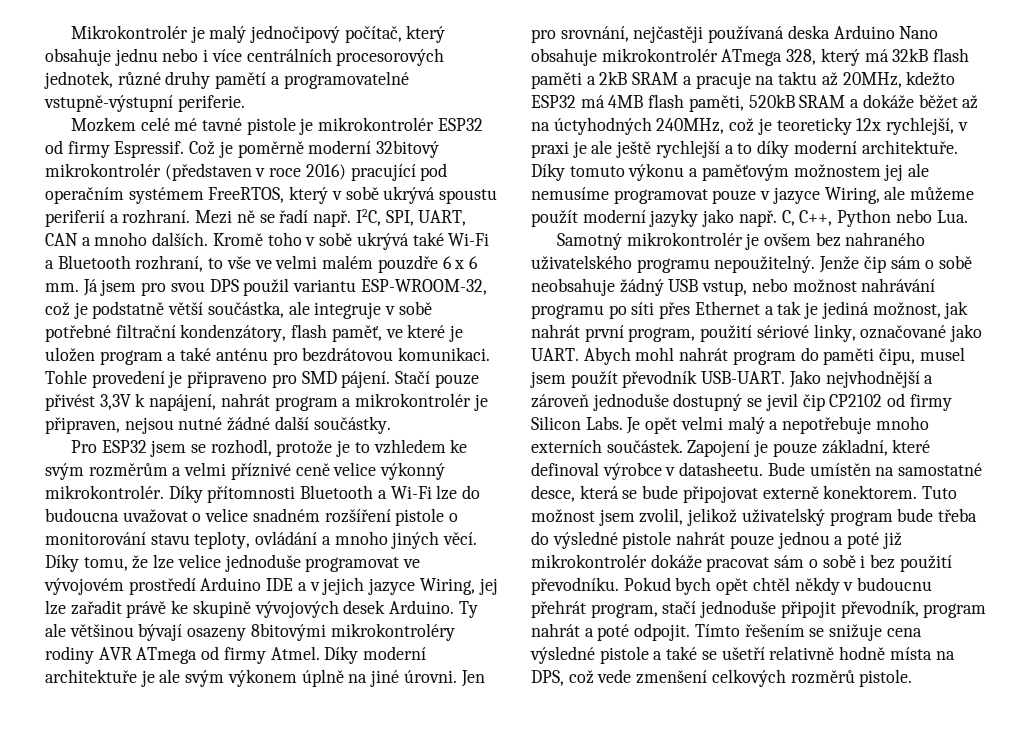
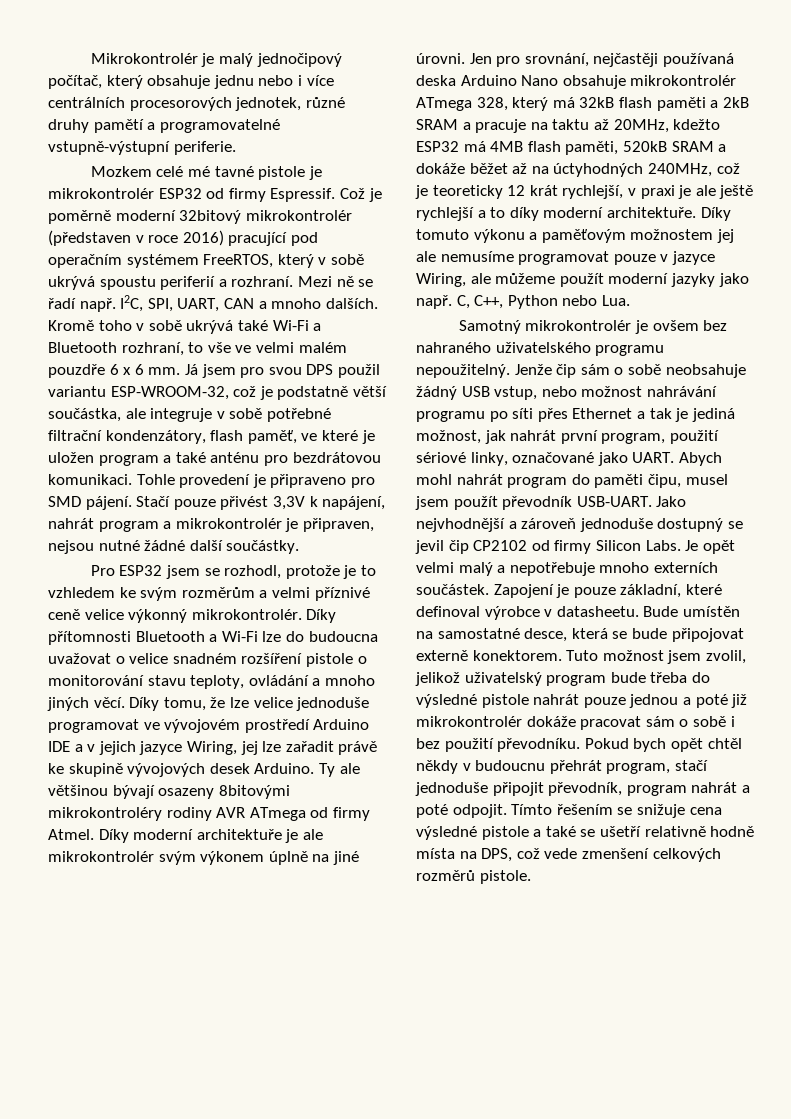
(181, 676) none -> [48,851,154,862] mikrokontrolér
[856,118,882,131] 12x -> [507,185,558,196] 12 krát

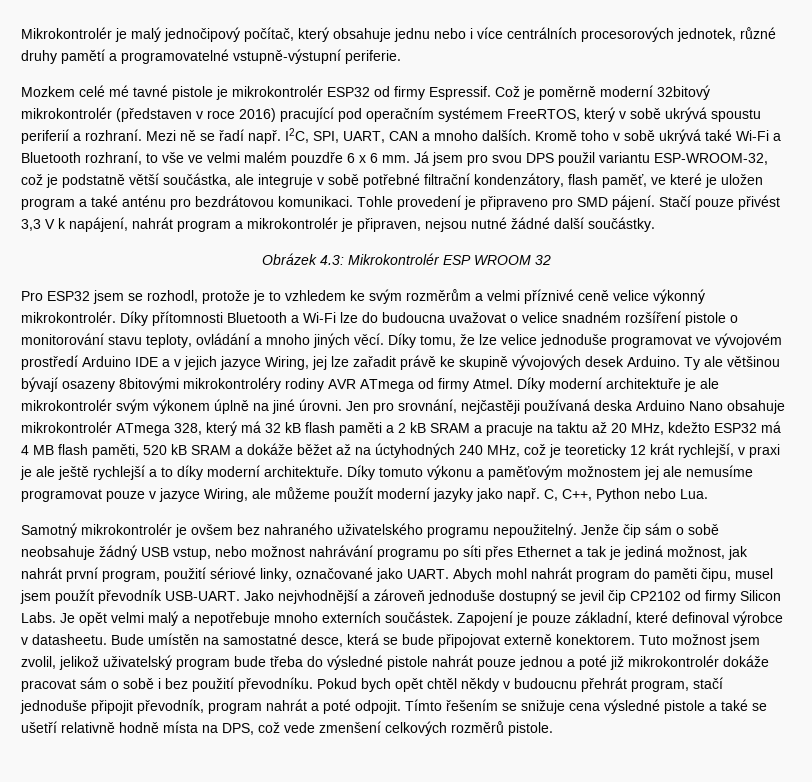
[272,496,305,510] 3,3V -> [21,219,55,231] 3,3 V
(300, 547) none -> [261,253,551,265] // Obrázek 4.3: Mikrokontrolér ESP WROOM 32
[579,97,615,108] 32kB -> [265,422,301,433] 32 kB
[722,97,749,108] 2kB -> [398,422,426,433] 2 kB
[613,119,669,133] 20MHz, -> [611,423,664,435] 20 MHz,
[490,141,667,155] 4MB flash paměti, 520kB -> [21,444,187,458] 4 MB flash paměti, 520 kB
[647,163,712,177] 240MHz, -> [459,445,520,457] 240 MHz,

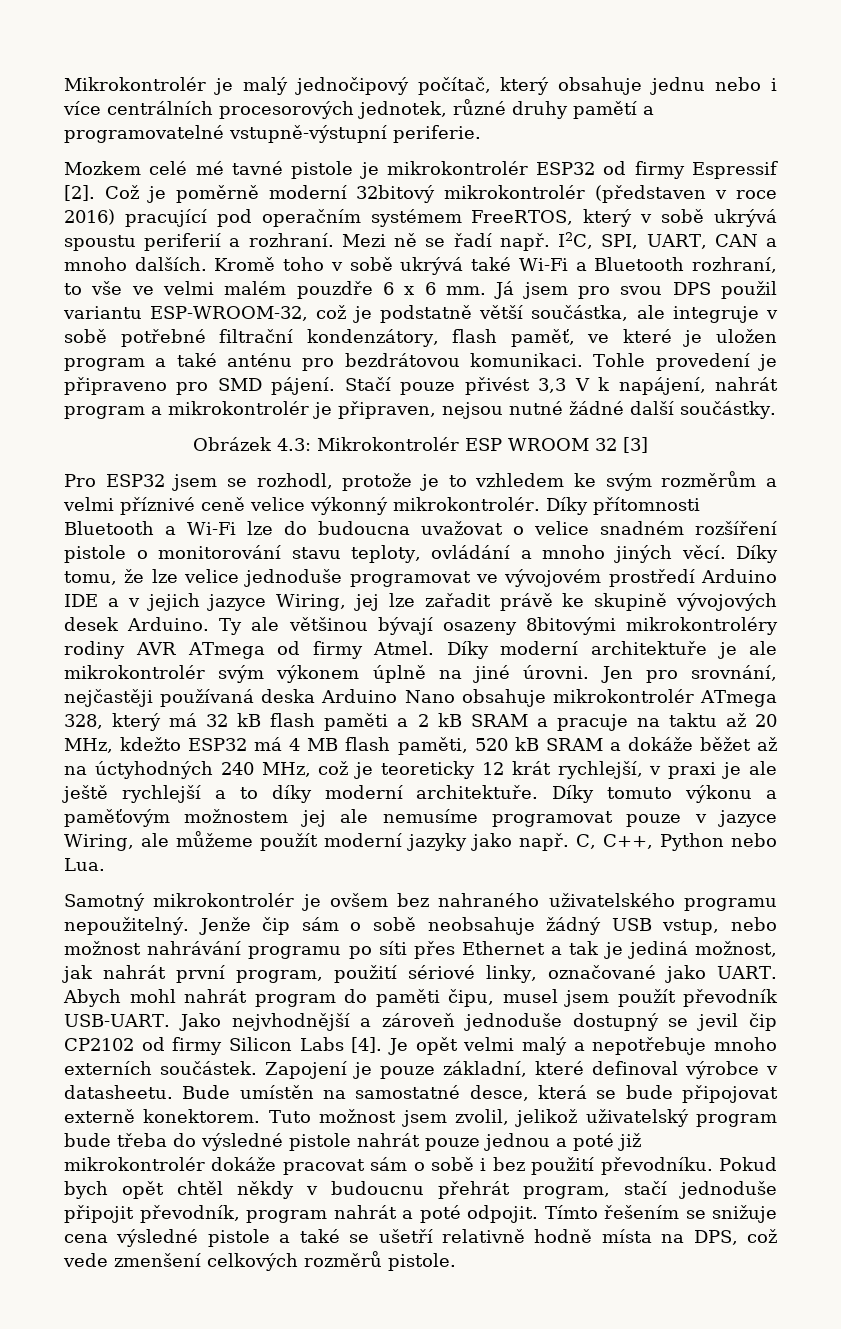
[429,86,491,100] Espressif. -> [692,161,778,179] [64,185,95,201] Espressif [2].
(551, 260) none -> [623,437,648,453] [3]
[21,612,56,623] Labs. -> [299,1037,383,1053] Labs [4].

